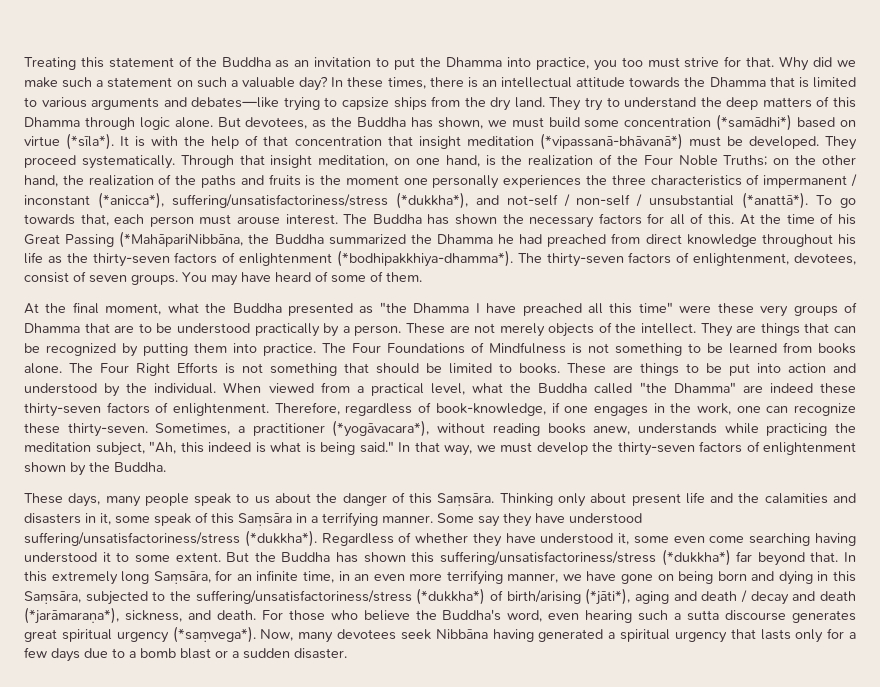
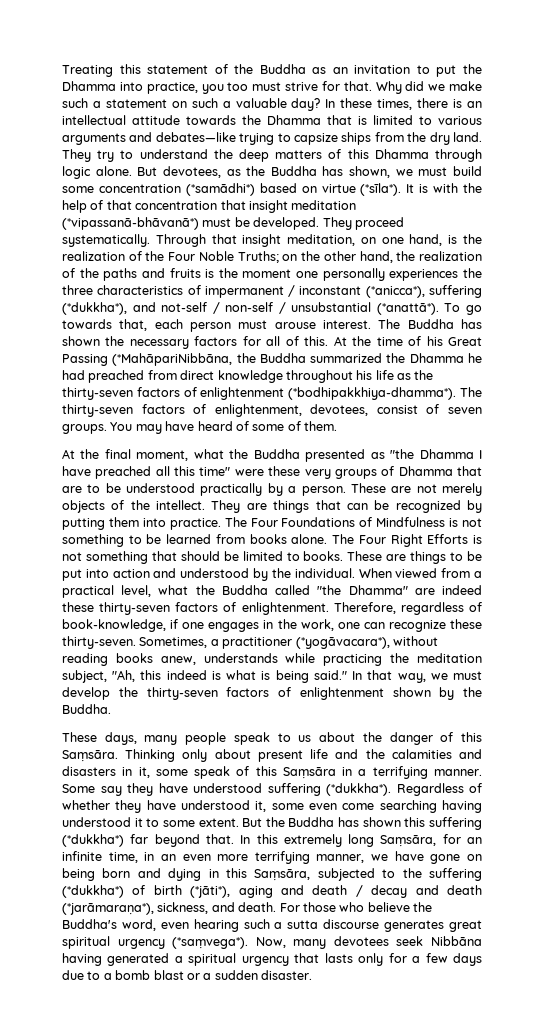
[171,194,388,208] suffering/unsatisfactoriness/stress -> [428,285,482,298] suffering
[24,532,240,546] suffering/unsatisfactoriness/stress -> [267,783,321,796] suffering
[439,551,656,565] suffering/unsatisfactoriness/stress -> [428,817,482,830] suffering
[195,590,412,604] suffering/unsatisfactoriness/stress -> [429,868,482,881] suffering
[506,590,581,604] birth/arising -> [153,885,182,895] birth

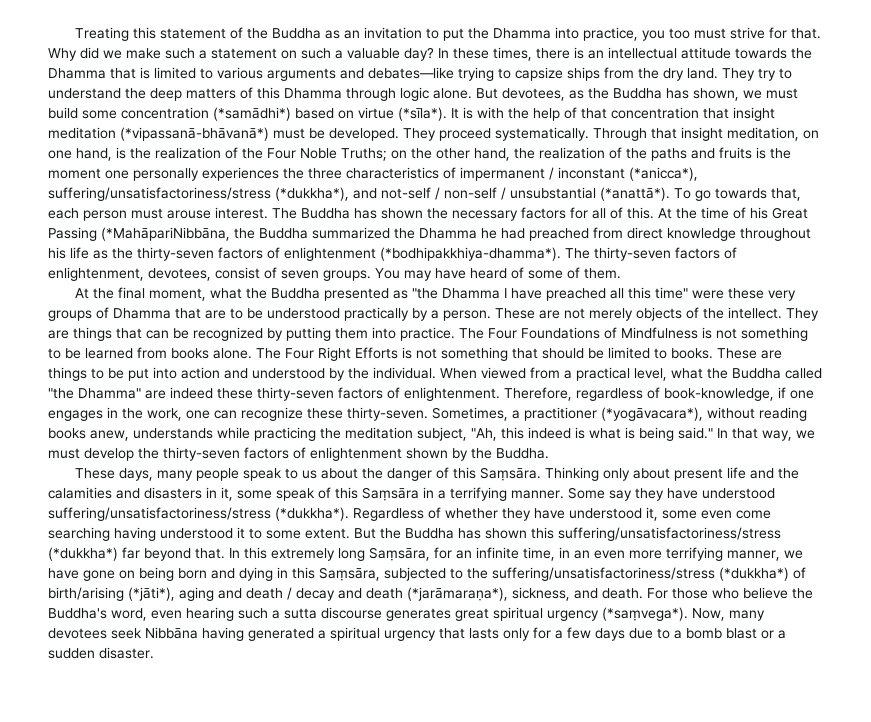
[428,285,482,298] suffering -> [48,187,271,201] suffering/unsatisfactoriness/stress
[267,783,321,796] suffering -> [48,507,271,521] suffering/unsatisfactoriness/stress
[428,817,482,830] suffering -> [558,527,781,541] suffering/unsatisfactoriness/stress
[429,868,482,881] suffering -> [492,567,715,581] suffering/unsatisfactoriness/stress
[153,885,182,895] birth -> [48,587,124,601] birth/arising

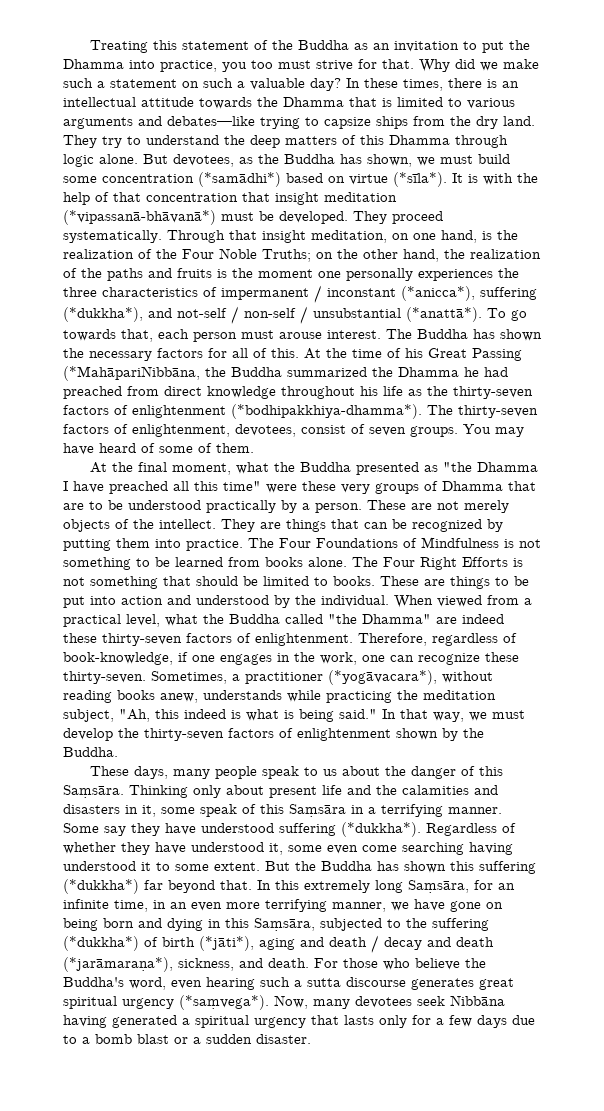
[48,187,271,201] suffering/unsatisfactoriness/stress -> [480,287,537,300] suffering
[48,507,271,521] suffering/unsatisfactoriness/stress -> [279,823,336,836] suffering
[558,527,781,541] suffering/unsatisfactoriness/stress -> [479,861,536,874] suffering
[492,567,715,581] suffering/unsatisfactoriness/stress -> [432,918,489,931] suffering
[48,587,124,601] birth/arising -> [162,937,195,947] birth

